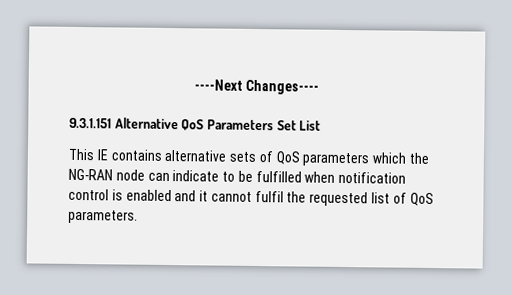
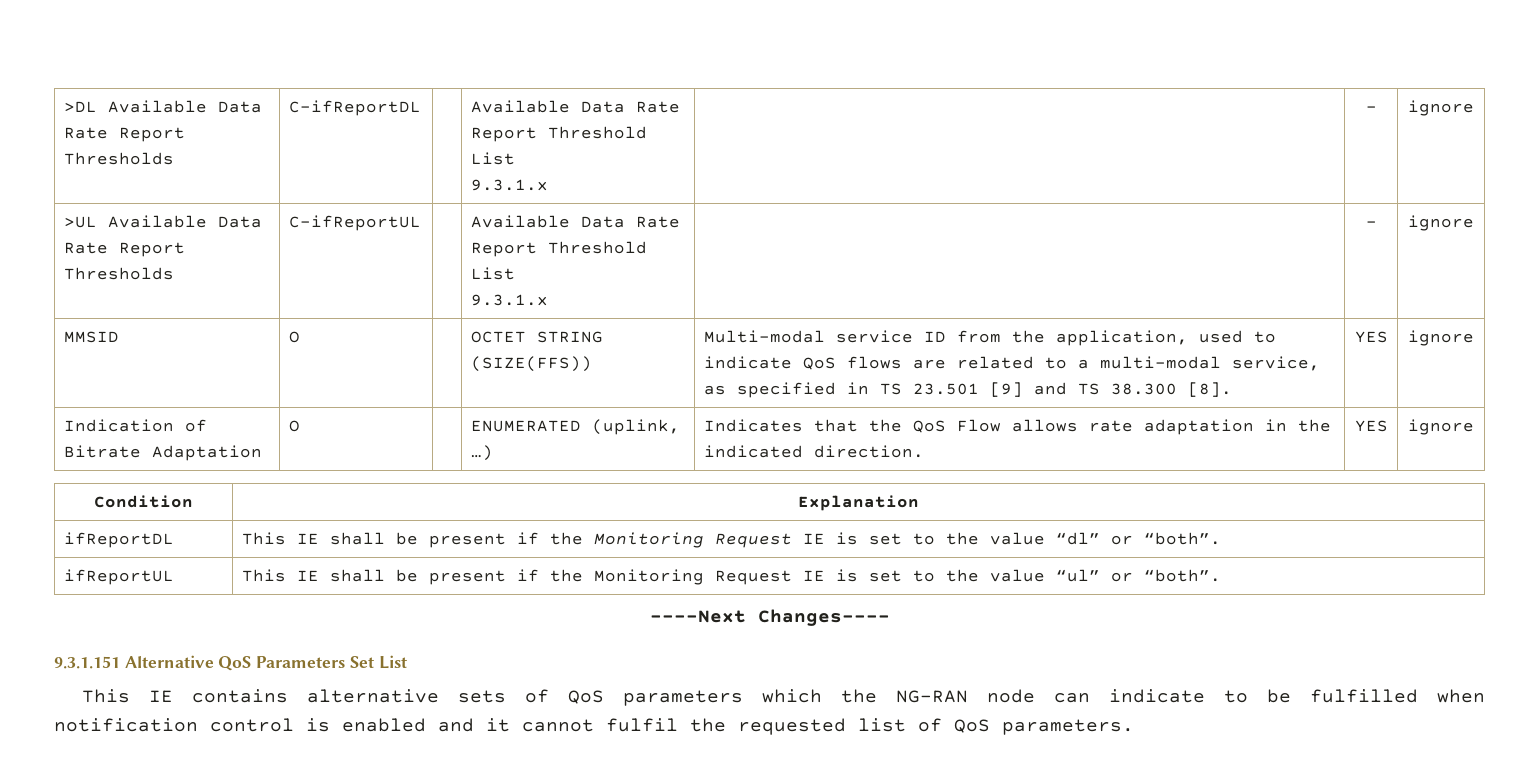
(193, 85) none -> [63,100,262,113] [63,127,185,142] [63,152,174,165] [288,100,421,116] [470,100,680,113] [470,126,647,142] [470,152,515,165] [470,179,548,191] [1365,106,1377,112] [1408,100,1474,116] [63,215,262,228] [63,242,185,257] [63,267,174,280] [288,215,421,231] [470,215,680,228] [470,241,647,257] [470,267,515,280] [470,294,548,306] [1365,221,1377,227] [1408,215,1474,231] [63,331,119,343] [288,331,300,343] [470,331,603,343] [470,356,592,372] [703,330,1276,346] [703,356,1320,371] [703,382,1232,398] [1354,331,1388,343] [1408,330,1474,346] [63,419,207,432] [63,445,262,461] [288,420,300,432] [470,419,680,435] [470,445,493,461] [703,419,1331,435] [703,445,924,458] [1354,420,1388,432] [1408,419,1474,435] [94,495,193,508] [798,495,919,511] [63,532,174,548] [241,532,1221,548] [63,569,174,585] [241,569,1221,585] >DL Available Data Rate Report Thresholds | C-ifReportDL | | Available Data Rate Report Threshold List // 9.3.1.x | | - | ignore // >UL Available Data Rate Report Thresholds | C-ifReportUL | | Available Data Rate Report Threshold List // 9.3.1.x | | - | ignore // MMSID | O | | OCTET STRING (SIZE(FFS)) | Multi-modal service ID from the application, used to indicate QoS flows are related to a multi-modal service, as specified in TS 23.501 [9] and TS 38.300 [8]. | YES | ignore // Indication of Bitrate Adaptation | O | | ENUMERATED (uplink, …) | Indicates that the QoS Flow allows rate adaptation in the indicated direction. | YES | ignore // Condition | Explanation // ifReportDL | This IE shall be present if the Monitoring Request IE is set to the value “dl” or “both”. // ifReportUL | This IE shall be present if the Monitoring Request IE is set to the value “ul” or “both”. //

